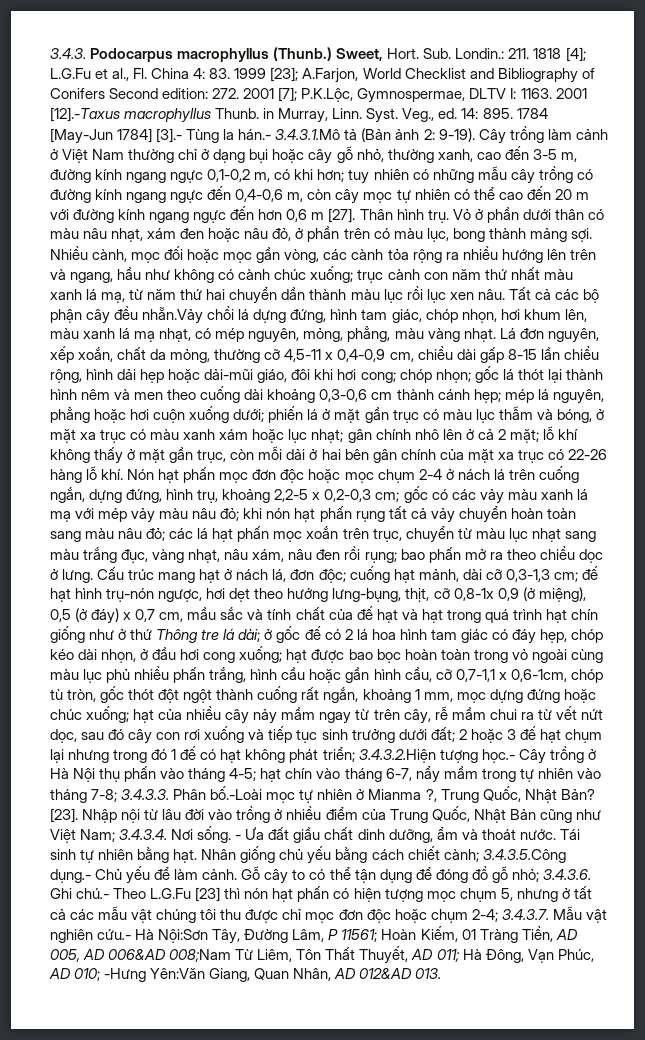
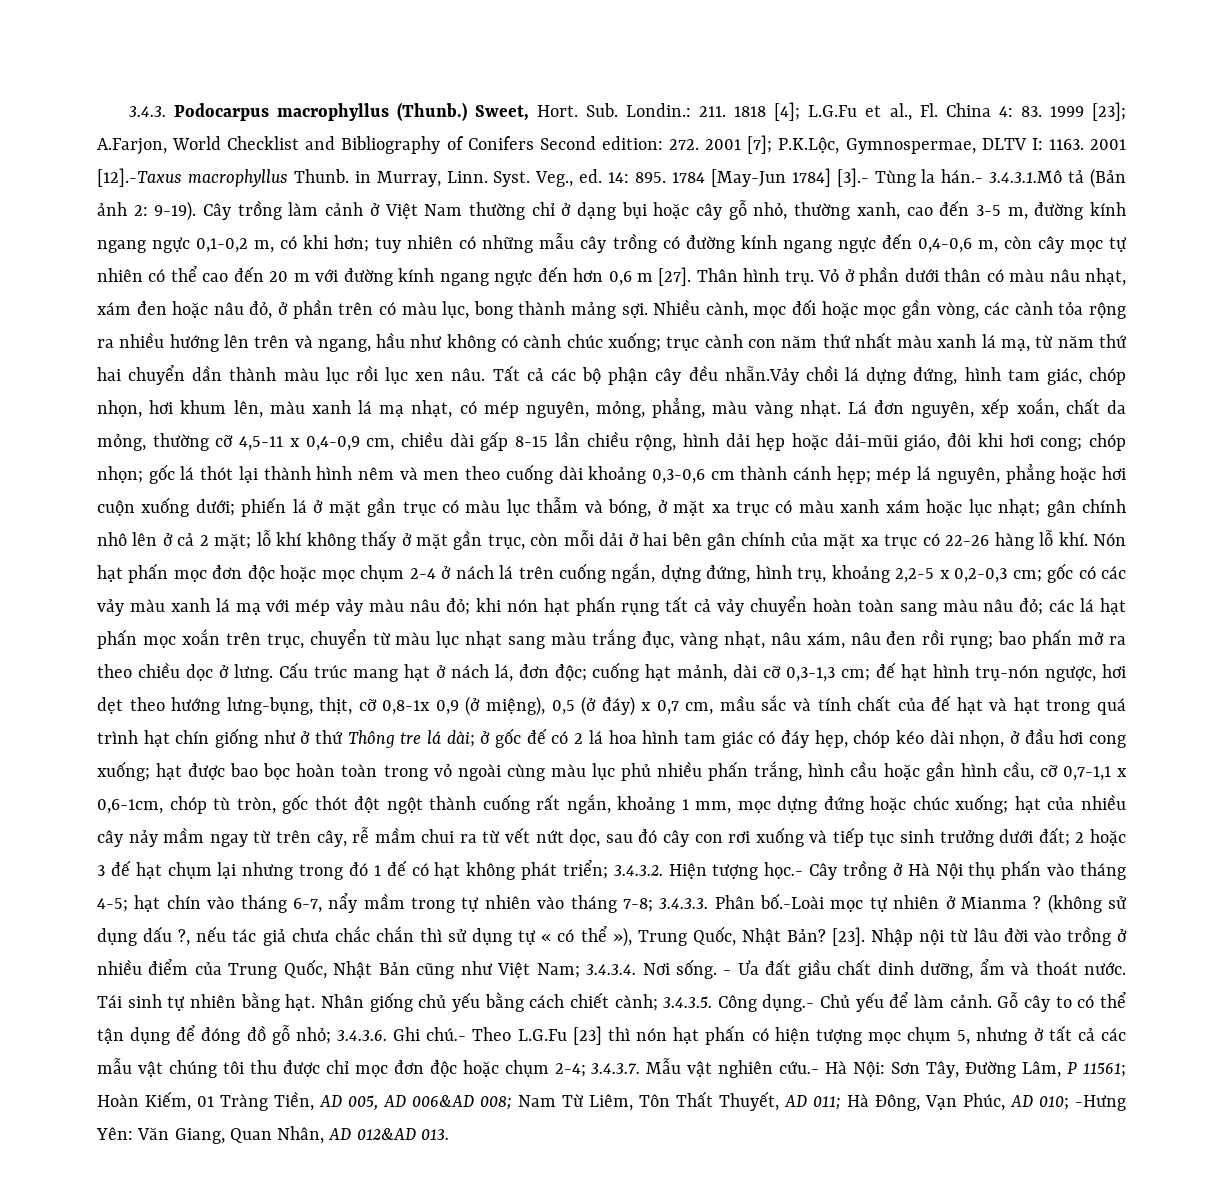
[358,749,436,763] 3.4.3.2.Hiện -> [613,863,707,879] 3.4.3.2. Hiện
[425,789,437,802] ?, -> [1033,894,1127,914] [97,926,632,947] ? (không sử dụng dấu ?, nếu tác giả chưa chắc chắn thì sử dụng tự « có thể »),
[482,849,566,863] 3.4.3.5.Công -> [663,995,757,1012] 3.4.3.5. Công
[158,929,209,943] Nội:Sơn -> [853,1061,921,1077] Nội: Sơn
[169,949,232,962] 008;Nam -> [480,1095,556,1110] 008; Nam
[150,968,206,979] Yên:Văn -> [96,1127,170,1140] Yên: Văn

